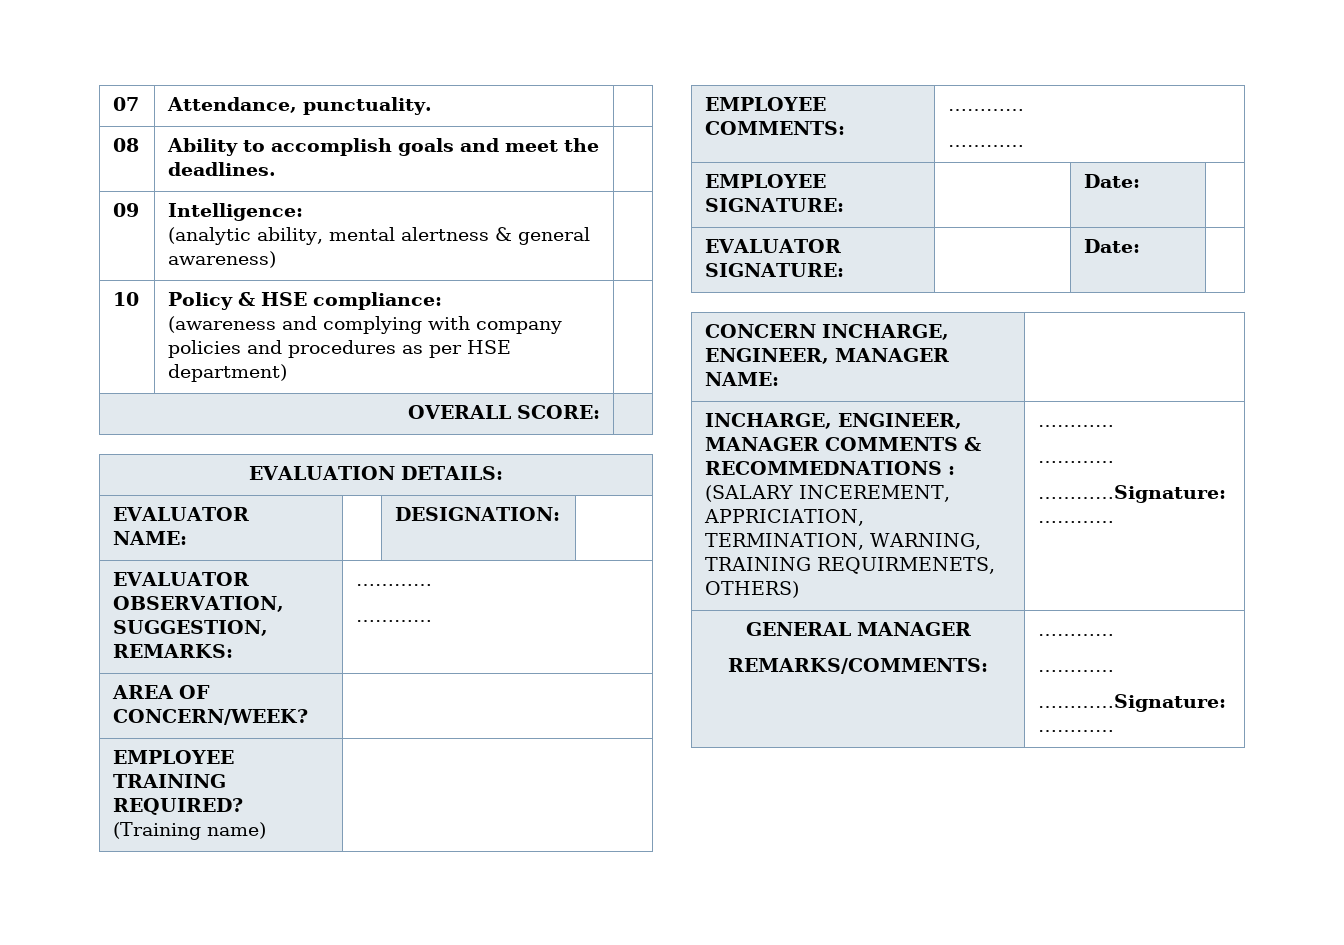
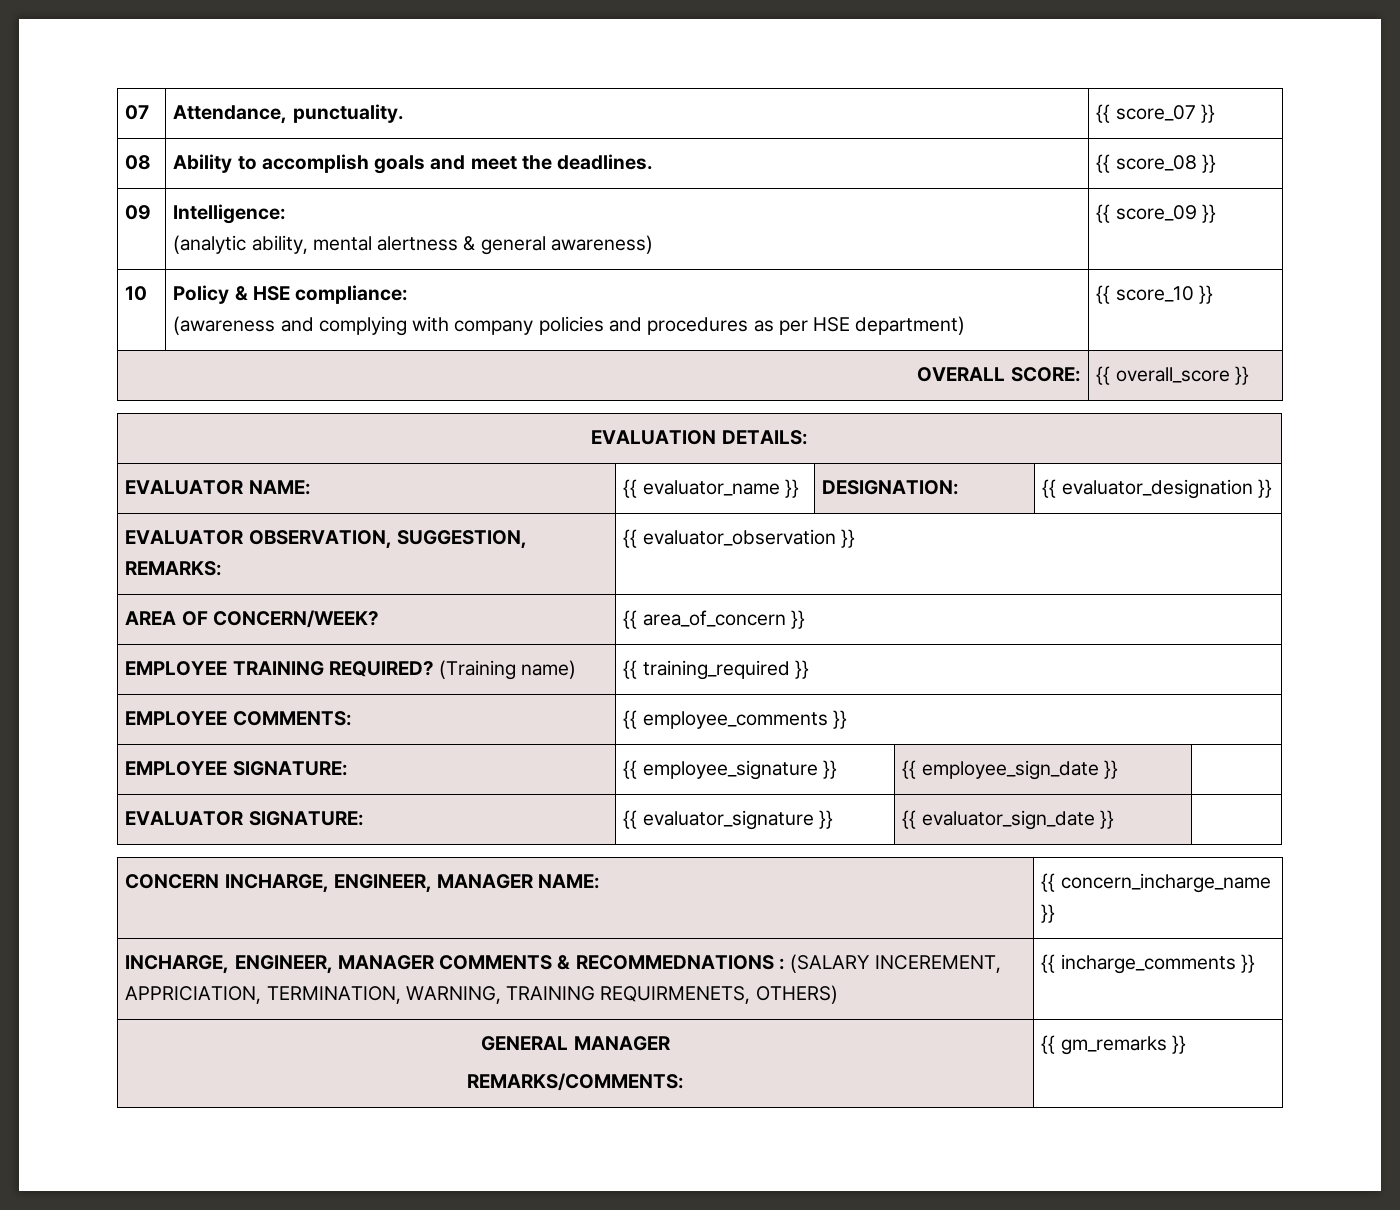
(433, 106) none -> [1096,104,1215,123] {{ score_07 }}
(277, 169) none -> [1096,154,1216,173] {{ score_08 }}
(277, 259) none -> [1096,204,1216,223] {{ score_09 }}
(288, 373) none -> [1096,285,1213,304] {{ score_10 }}
(600, 412) none -> [1096,366,1249,385] {{ overall_score }}
[395,507,561,521] | DESIGNATION: | -> [623,479,799,498] [822,480,960,495] [1042,479,1272,499] {{ evaluator_name }} | DESIGNATION: | {{ evaluator_designation }}
[356,584,433,586] [356,620,433,622] ………… // ………… -> [623,529,855,548] {{ evaluator_observation }}
(309, 717) none -> [623,610,805,629] {{ area_of_concern }}
(267, 830) none -> [623,660,809,680] {{ training_required }}
[948,109,1025,111] [948,145,1025,147] ………… // ………… -> [623,710,847,729] {{ employee_comments }}
[1084,174,1141,188] [705,239,842,253] [705,263,845,277] [1084,239,1141,253] | Date: | // EVALUATOR SIGNATURE: | | Date: -> [623,760,837,780] [902,760,1118,780] [125,811,364,826] [623,810,833,830] [902,810,1114,830] {{ employee_signature }} | {{ employee_sign_date }} | // EVALUATOR SIGNATURE: | {{ evaluator_signature }} | {{ evaluator_sign_date }}
(780, 379) none -> [1041,873,1271,893] [1041,904,1056,923] {{ concern_incharge_name }}
[1038,425,1115,427] [1038,461,1115,463] [1038,485,1227,503] [1038,521,1115,523] ………… // ………… // …………Signature: ………… -> [1041,954,1255,974] {{ incharge_comments }}
[1038,634,1115,636] [1038,670,1115,672] [1038,694,1227,712] [1038,730,1115,732] ………… // ………… // …………Signature: ………… -> [1041,1035,1186,1055] {{ gm_remarks }}

